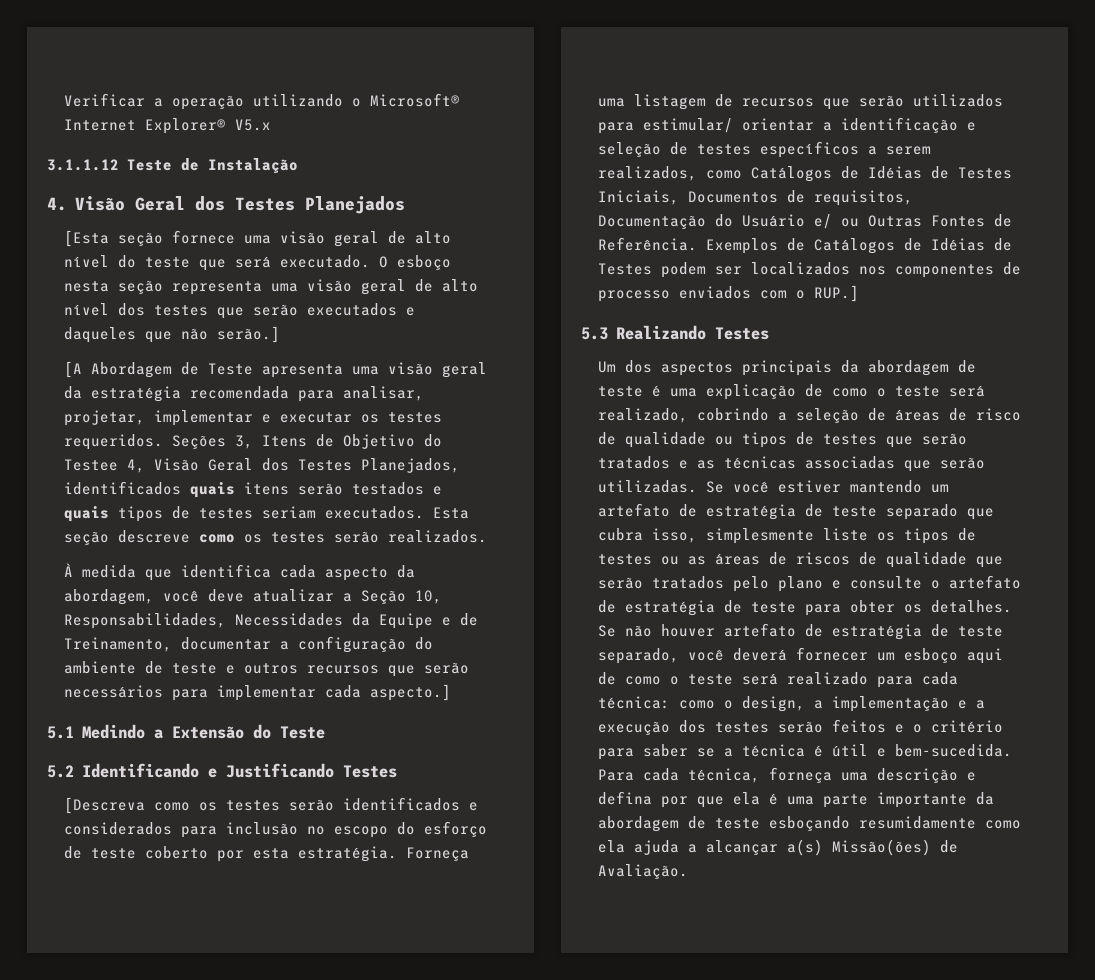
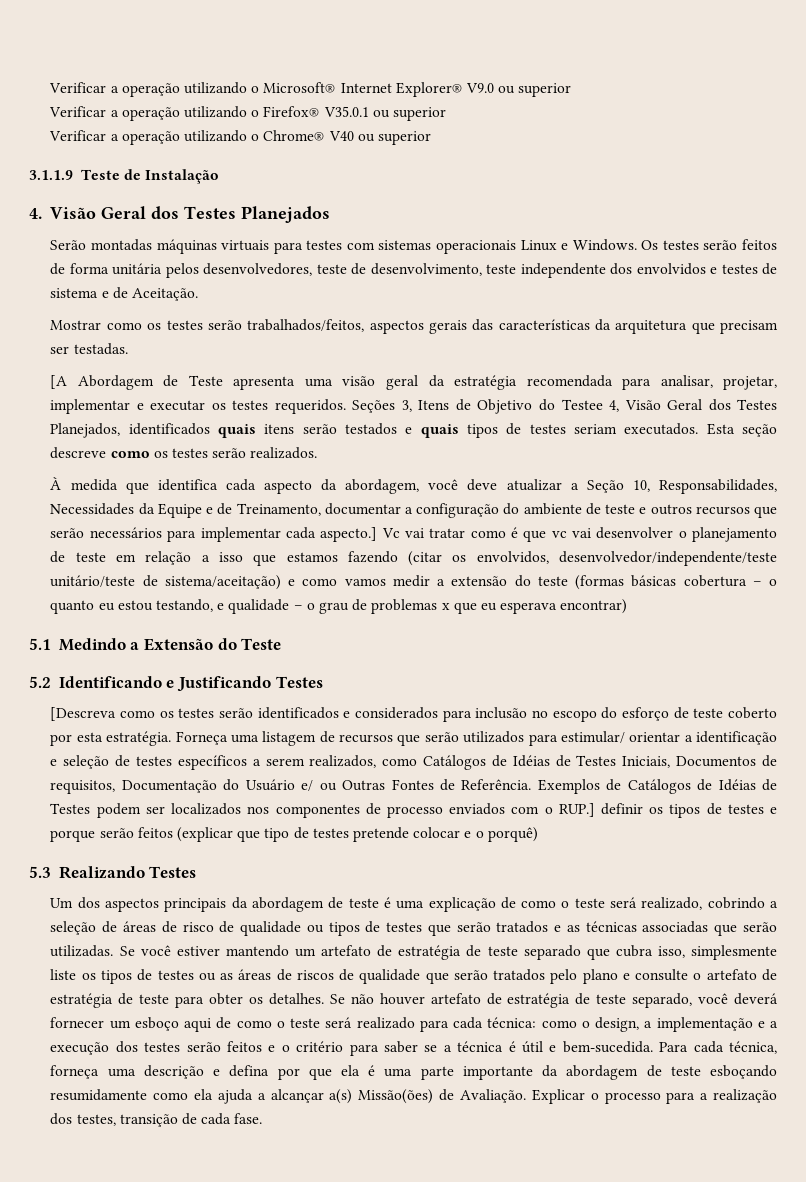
[234,119,271,131] [47,159,119,171] V5.x // 3.1.1.12 -> [465,83,572,97] [49,106,446,121] [49,130,431,145] [29,170,73,180] V9.0 ou superior // Verificar a operação utilizando o Firefox® V35.0.1 ou superior // Verificar a operação utilizando o Chrome® V40 ou superior // 3.1.1.9
[63,230,451,247] [63,255,451,271] [63,279,478,295] [63,303,415,319] [63,326,280,343] [Esta seção fornece uma visão geral de alto nível do teste que será executado. O esboço nesta seção representa uma visão geral de alto nível dos testes que serão executados e daqueles que não serão.] -> [50,239,778,254] [50,263,777,278] [50,287,199,301] [50,319,778,334] [50,343,128,355] Serão montadas máquinas virtuais para testes com sistemas operacionais Linux e Windows. Os testes serão feitos de forma unitária pelos desenvolvedores, teste de desenvolvimento, teste independente dos envolvidos e testes de sistema e de Aceitação. // Mostrar como os testes serão trabalhados/feitos, aspectos gerais das características da arquitetura que precisam ser testadas.
(451, 692) none -> [381,527,777,542] [50,551,777,566] [50,575,777,590] [50,599,628,614] Vc vai tratar como é que vc vai desenvolver o planejamento de teste em relação a isso que estamos fazendo (citar os envolvidos, desenvolvedor/independente/teste unitário/teste de sistema/aceitação) e como vamos medir a extensão do teste (formas básicas cobertura – o quanto eu estou testando, e qualidade – o grau de problemas x que eu esperava encontrar)
(859, 293) none -> [600,803,777,818] [50,827,538,842] definir os tipos de testes e porque serão feitos (explicar que tipo de testes pretende colocar e o porquê)
(688, 871) none -> [531,1089,778,1104] [50,1113,263,1127] Explicar o processo para a realização dos testes, transição de cada fase.

